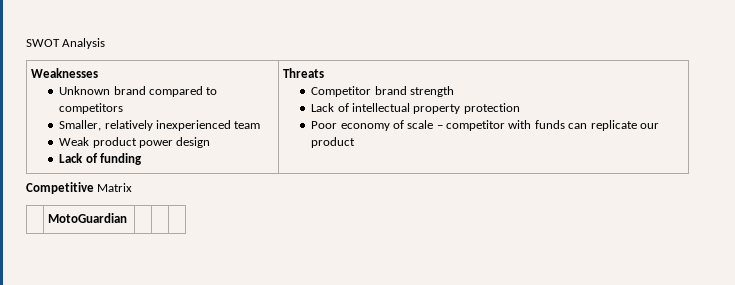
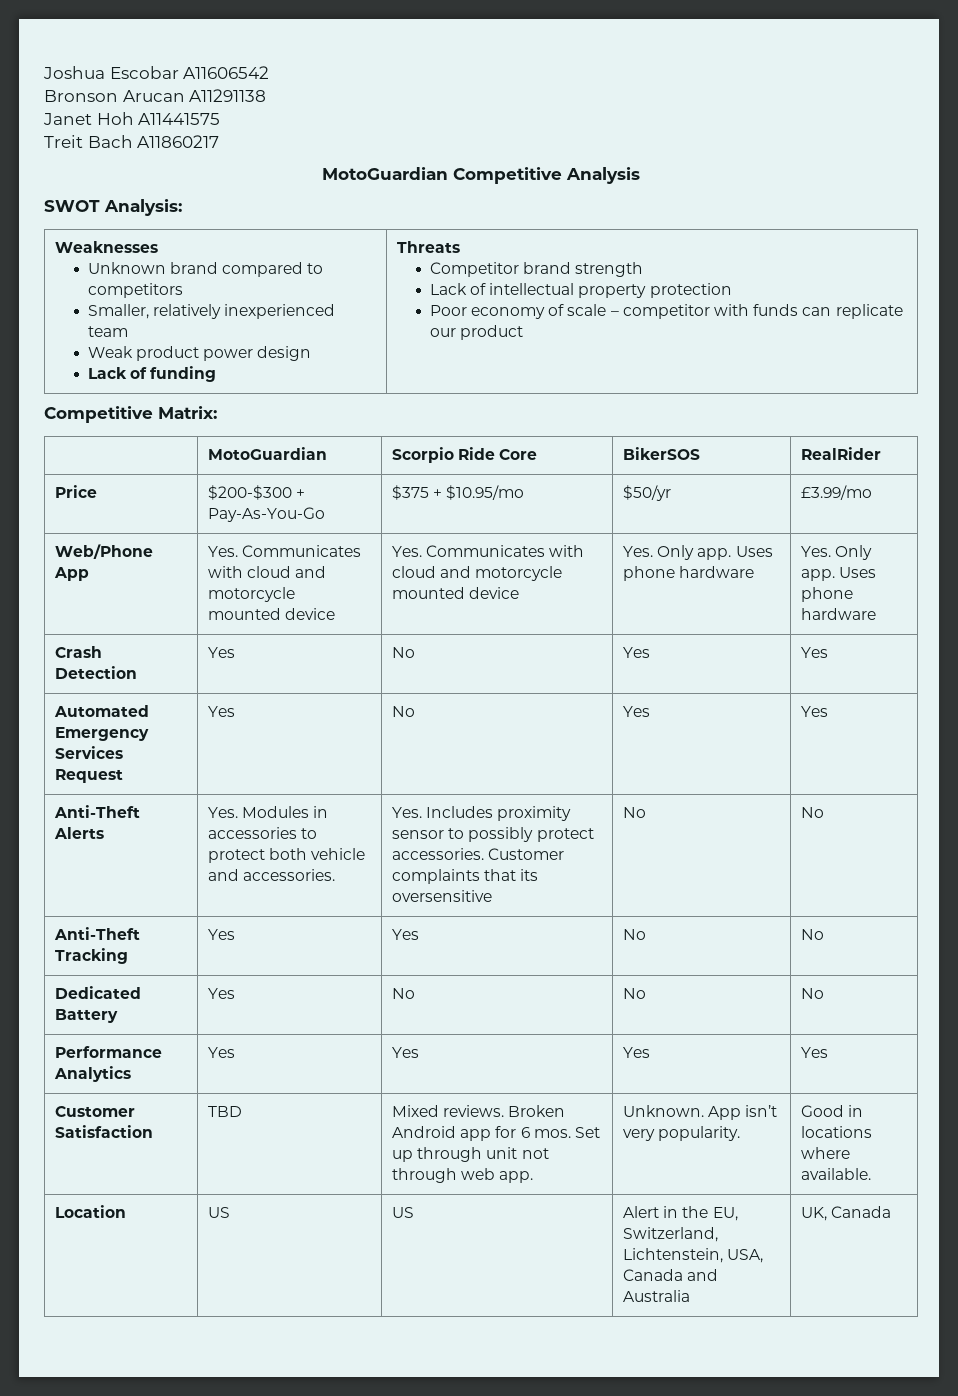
[26,38,106,49] SWOT Analysis -> [43,66,270,79] [44,89,267,102] [43,112,221,125] [44,135,220,148] [322,167,640,184] [44,199,182,216] Joshua Escobar A11606542 // Bronson Arucan A11291138 // Janet Hoh A11441575 // Treit Bach A11860217 // MotoGuardian Competitive Analysis // SWOT Analysis:
[97,183,133,192] Matrix -> [157,406,217,419] Matrix:
(128, 218) | | -> [392,447,538,463] [623,447,701,460] [801,447,882,460] [55,485,98,498] [208,485,306,500] [208,507,326,522] [392,485,525,500] [623,485,672,501] [801,485,873,500] [55,544,154,559] [54,567,90,581] [208,545,362,557] [208,566,327,578] [208,587,296,602] [208,608,336,620] [392,545,585,557] [392,566,563,581] [392,587,520,599] [623,545,773,560] [623,566,755,581] [801,545,873,560] [801,567,877,581] [801,587,854,602] [801,608,877,620] [55,646,103,658] [55,666,138,679] [208,647,236,658] [392,647,416,658] [623,647,651,658] [801,647,829,658] [54,705,150,717] [55,727,150,741] [55,746,124,759] [55,769,124,783] [208,706,236,717] [392,706,416,717] [623,706,651,717] [801,706,829,717] [54,805,141,818] [54,827,105,839] [208,806,329,818] [208,827,318,839] [208,848,366,863] [208,869,336,881] [392,806,572,821] [392,827,594,842] [392,848,565,860] [392,869,539,884] [392,890,493,902] [623,807,647,818] [801,807,825,818] [54,927,141,940] [55,948,129,964] [208,929,236,940] [392,929,420,940] [623,929,647,940] [801,929,825,940] [55,986,142,999] [55,1009,119,1023] [208,988,236,999] [392,988,416,999] [623,988,647,999] [801,988,825,999] [55,1046,163,1058] [54,1066,132,1082] [208,1047,236,1058] [392,1047,420,1058] [623,1047,651,1058] [801,1047,829,1058] [55,1106,136,1117] [55,1125,154,1138] [208,1106,243,1117] [392,1105,566,1117] [392,1126,601,1141] [392,1147,549,1162] [392,1168,534,1183] [623,1105,778,1120] [623,1126,741,1141] [801,1105,864,1117] [801,1126,873,1138] [801,1147,851,1159] [801,1168,872,1180] [55,1205,127,1218] [208,1207,231,1218] [392,1207,415,1218] [623,1206,738,1221] [623,1227,719,1242] [623,1248,764,1263] [623,1269,719,1281] [623,1290,691,1302] [801,1206,892,1221] Scorpio Ride Core | BikerSOS | RealRider // Price | $200-$300 + Pay-As-You-Go | $375 + $10.95/mo | $50/yr | £3.99/mo // Web/Phone App | Yes. Communicates with cloud and motorcycle mounted device | Yes. Communicates with cloud and motorcycle mounted device | Yes. Only app. Uses phone hardware | Yes. Only app. Uses phone hardware // Crash Detection | Yes | No | Yes | Yes // Automated Emergency Services Request | Yes | No | Yes | Yes // Anti-Theft Alerts | Yes. Modules in accessories to protect both vehicle and accessories. | Yes. Includes proximity sensor to possibly protect accessories. Customer complaints that its oversensitive | No | No // Anti-Theft Tracking | Yes | Yes | No | No // Dedicated Battery | Yes | No | No | No // Performance Analytics | Yes | Yes | Yes | Yes // Customer Satisfaction | TBD | Mixed reviews. Broken Android app for 6 mos. Set up through unit not through web app. | Unknown. App isn’t very popularity. | Good in locations where available. // Location | US | US | Alert in the EU, Switzerland, Lichtenstein, USA, Canada and Australia | UK, Canada

